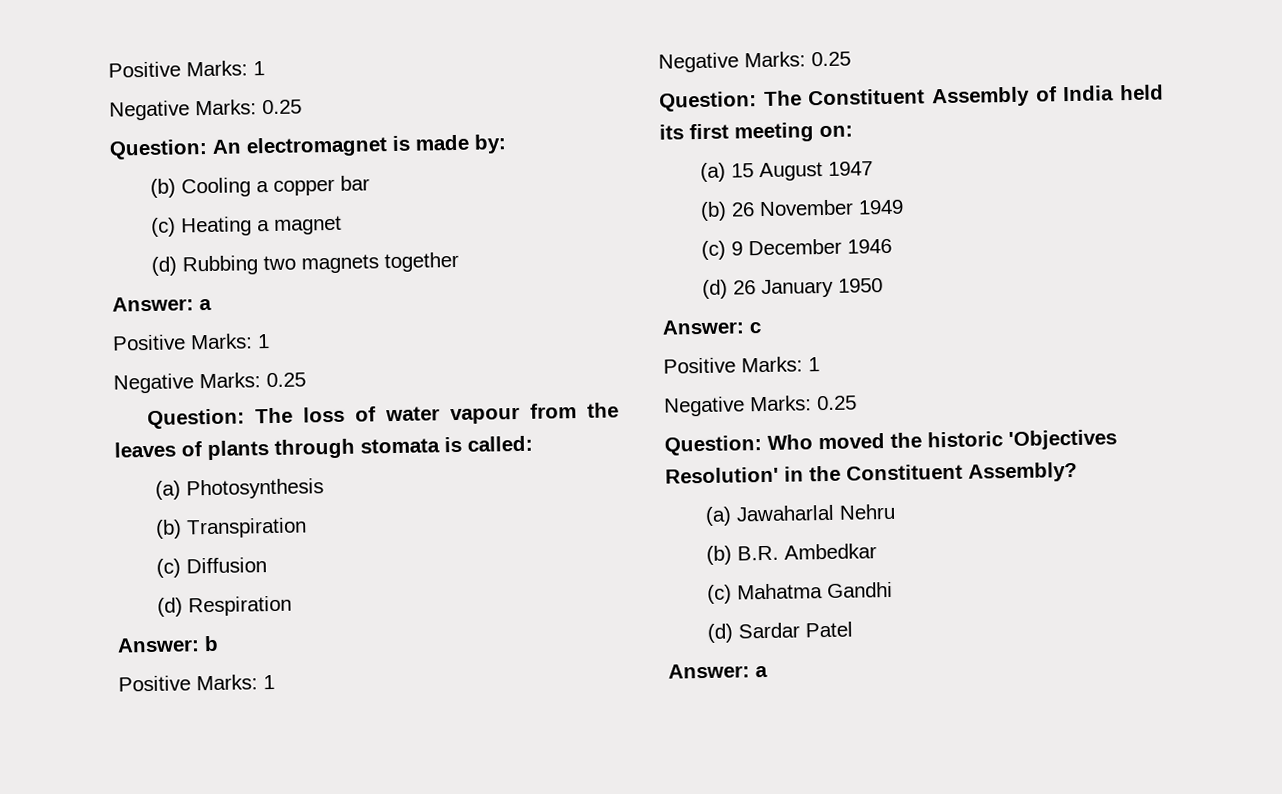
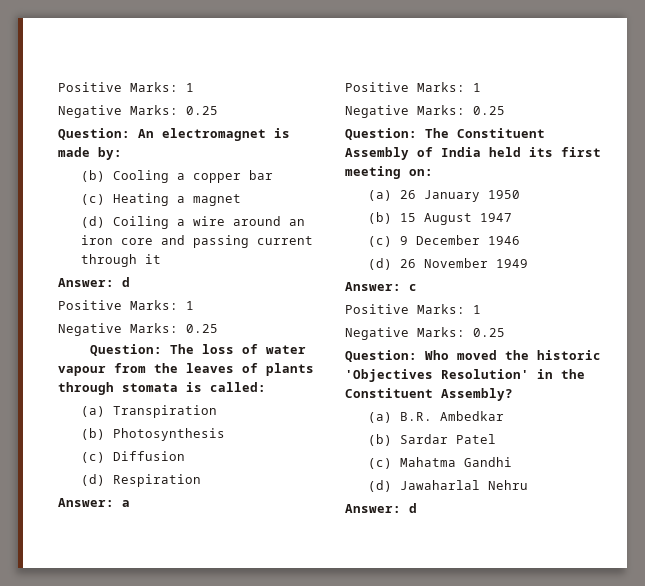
[182,251,460,276] [112,296,212,312] Rubbing two magnets together // Answer: a -> [112,216,305,229] [80,235,313,248] [80,254,161,267] [58,277,130,287] Coiling a wire around an iron core and passing current through it // Answer: d
[186,478,325,500] [155,517,308,539] Photosynthesis // (b) Transpiration -> [112,405,217,418] [80,428,225,441] Transpiration // (b) Photosynthesis
[204,635,219,652] b -> [122,500,130,507] a
(727, 172) none -> [399,190,520,202] [367,212,392,224] 26 January 1950 // (b)
[700,199,905,222] // (b) 26 November 1949 -> (512, 217) none
[761,278,884,299] January 1950 -> [423,258,528,268] November 1949
[736,503,897,522] [706,543,878,565] Jawaharlal Nehru // (b) B.R. Ambedkar -> [399,411,504,421] [367,434,496,446] B.R. Ambedkar // (b) Sardar Patel
[738,621,854,639] [668,663,768,679] Sardar Patel // Answer: a -> [399,480,528,490] [345,503,417,513] Jawaharlal Nehru // Answer: d

